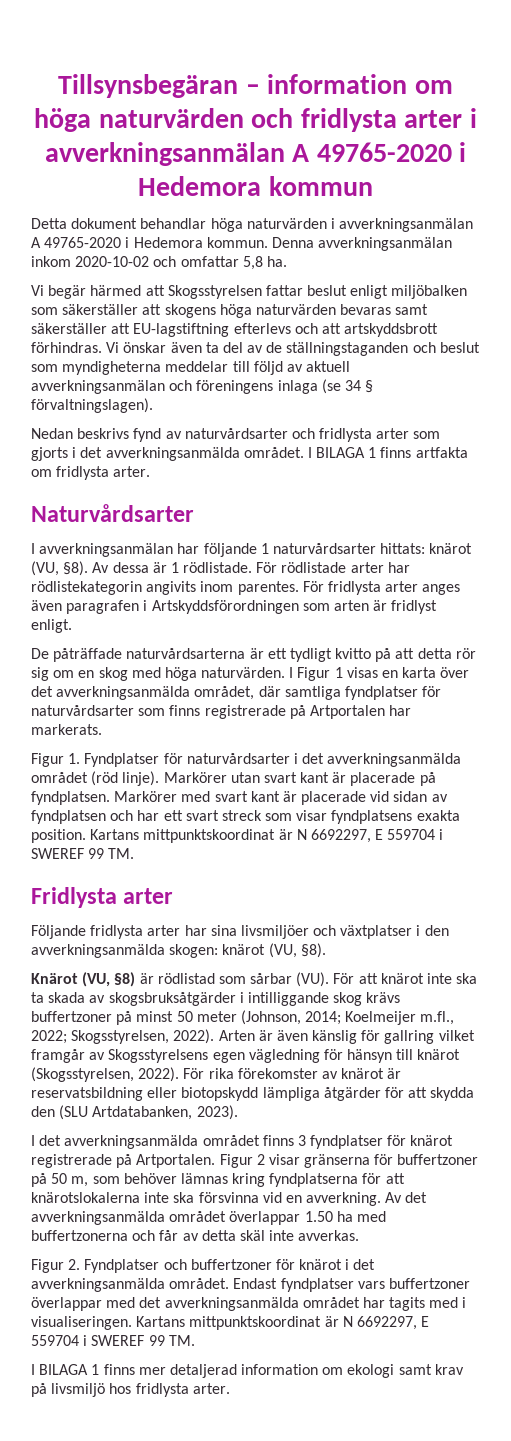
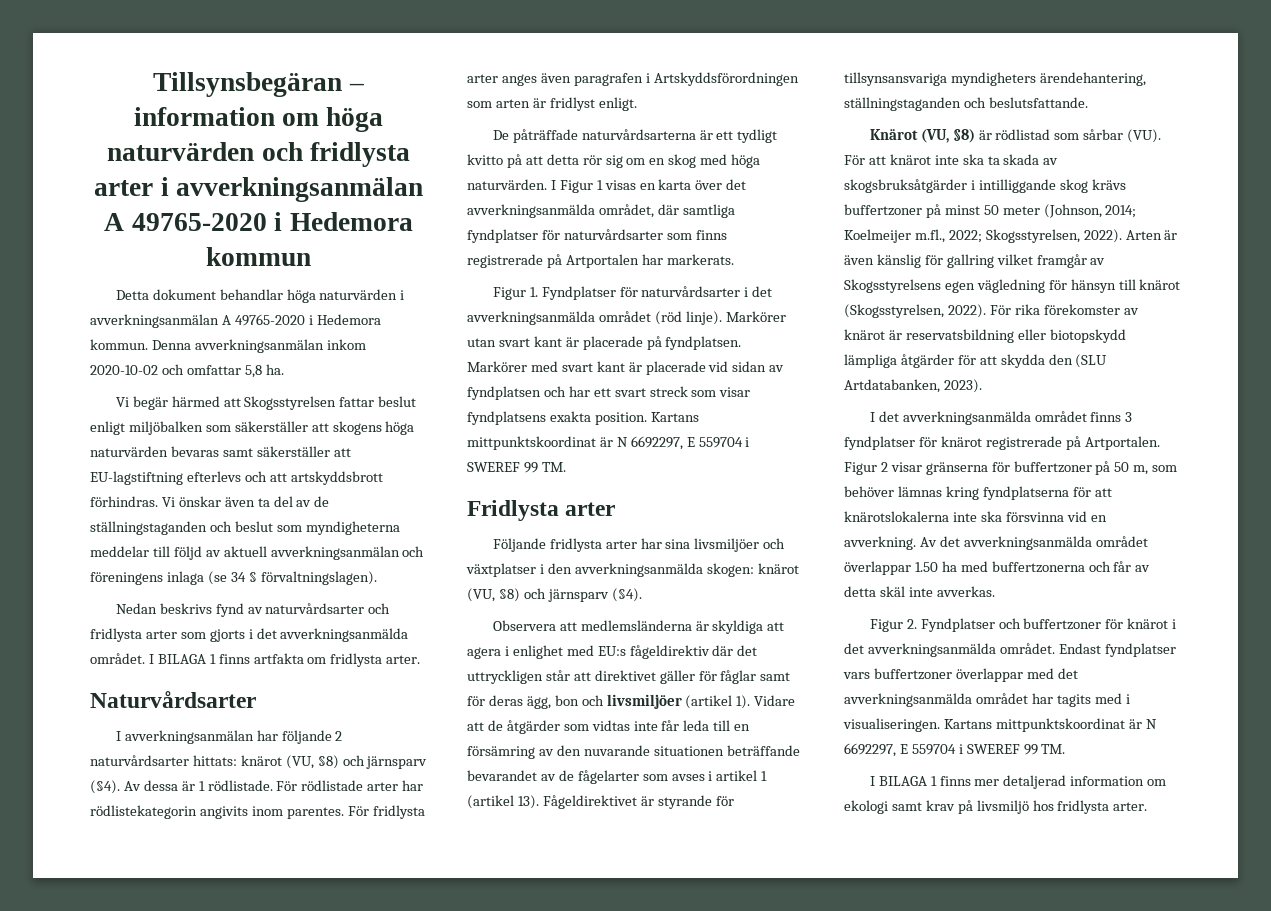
[260,543,269,554] 1 -> [335,731,343,741] 2
[63,561,89,576] §8). -> [317,755,428,769] [90,780,120,794] §8) och järnsparv (§4).
[300,943,326,958] §8). -> [498,588,642,602] [492,620,785,634] [467,645,758,659] [467,670,791,684] [467,694,796,709] [467,720,751,734] [467,745,800,759] [467,770,768,784] [467,795,734,809] [844,72,1146,86] [844,97,1088,111] §8) och järnsparv (§4). // Observera att medlemsländerna är skyldiga att agera i enlighet med EU:s fågeldirektiv där det uttryckligen står att direktivet gäller för fåglar samt för deras ägg, bon och livsmiljöer (artikel 1). Vidare att de åtgärder som vidtas inte får leda till en försämring av den nuvarande situationen beträffande bevarandet av de fågelarter som avses i artikel 1 (artikel 13). Fågeldirektivet är styrande för tillsynsansvariga myndigheters ärendehantering, ställningstaganden och beslutsfattande.

